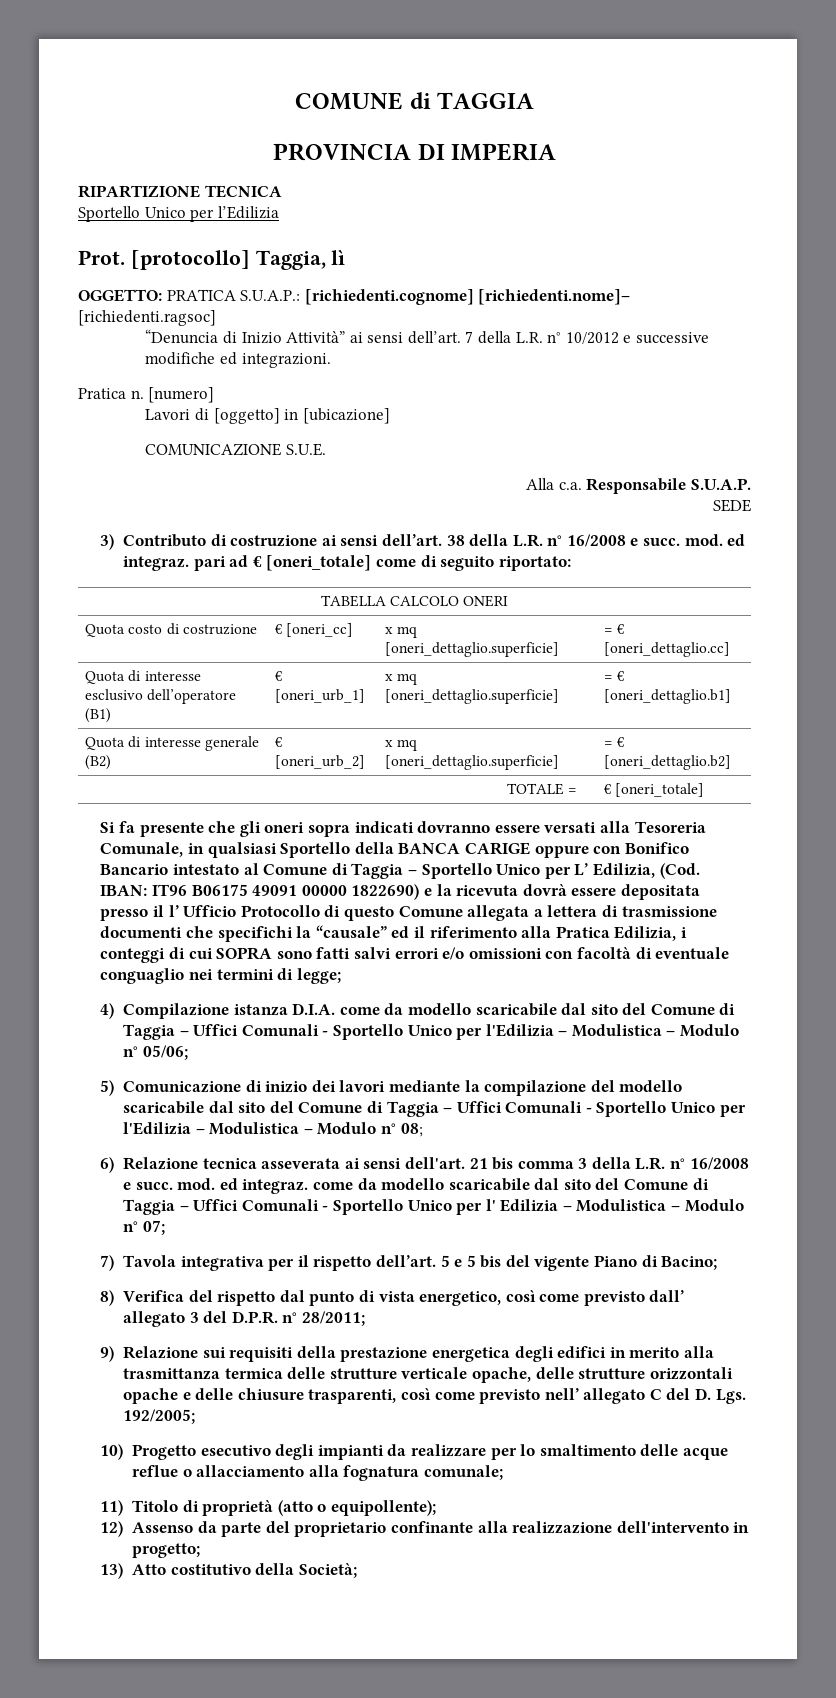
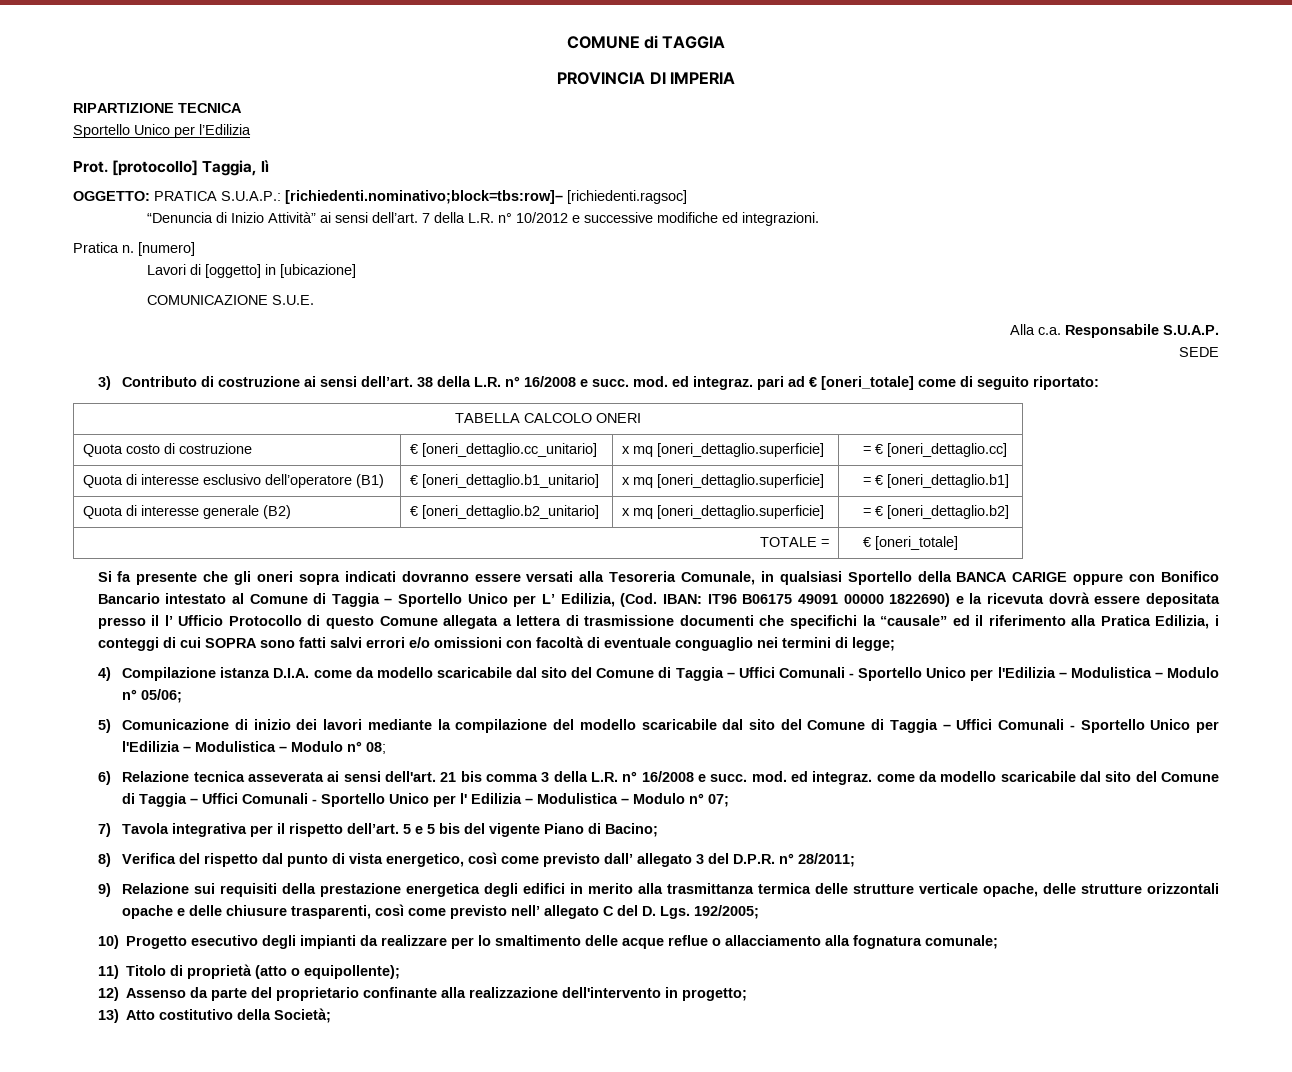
[304,289,631,305] [richiedenti.cognome] [richiedenti.nome]– -> [285,190,563,204] [richiedenti.nominativo;block=tbs:row]–
[286,623,354,637] [oneri_cc] -> [422,443,598,457] [oneri_dettaglio.cc_unitario]
[275,689,366,703] [oneri_urb_1] -> [422,474,600,488] [oneri_dettaglio.b1_unitario]
[275,755,366,769] [oneri_urb_2] -> [422,505,600,519] [oneri_dettaglio.b2_unitario]

